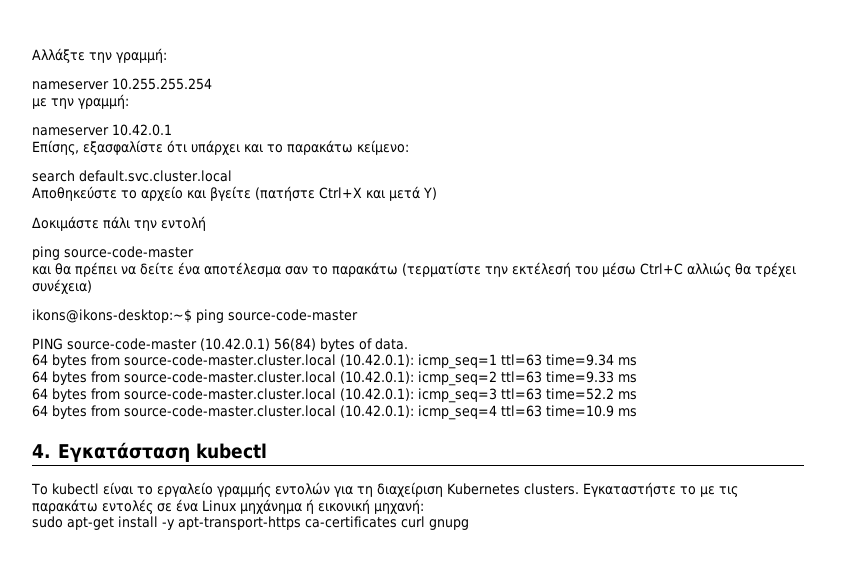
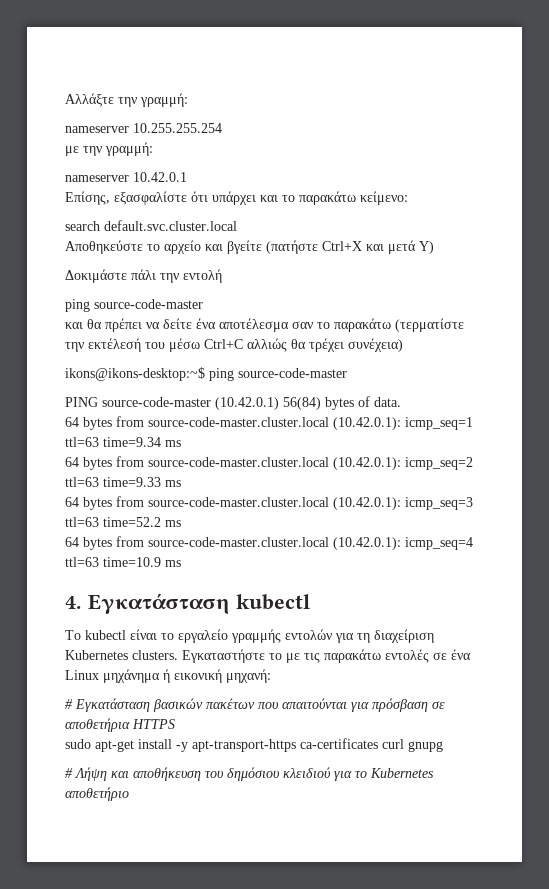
(424, 506) none -> [65,698,445,712] [65,718,175,732] // # Εγκατάσταση βασικών πακέτων που απαιτούνται για πρόσβαση σε αποθετήρια HTTPS
(469, 524) none -> [65,767,434,781] [65,787,129,801] // # Λήψη και αποθήκευση του δημόσιου κλειδιού για το Kubernetes αποθετήριο

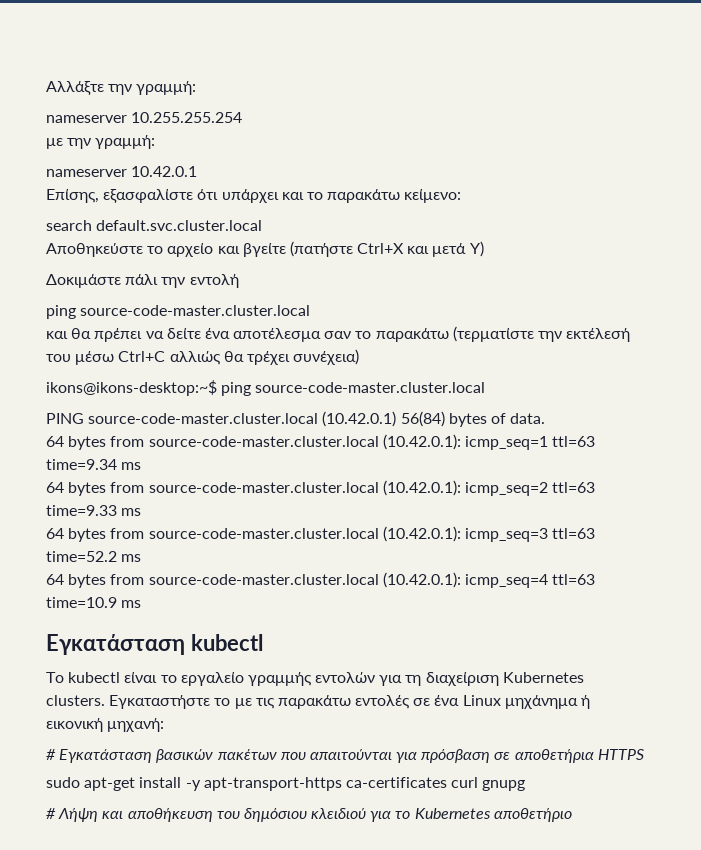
[94,299,203,309] source-code-master -> [80,305,311,316] source-code-master.cluster.local
[238,368,347,378] source-code-master -> [255,382,486,393] source-code-master.cluster.local
[102,397,211,407] source-code-master -> [88,413,319,424] source-code-master.cluster.local
[65,596,81,609] 4. -> (142, 604) none

